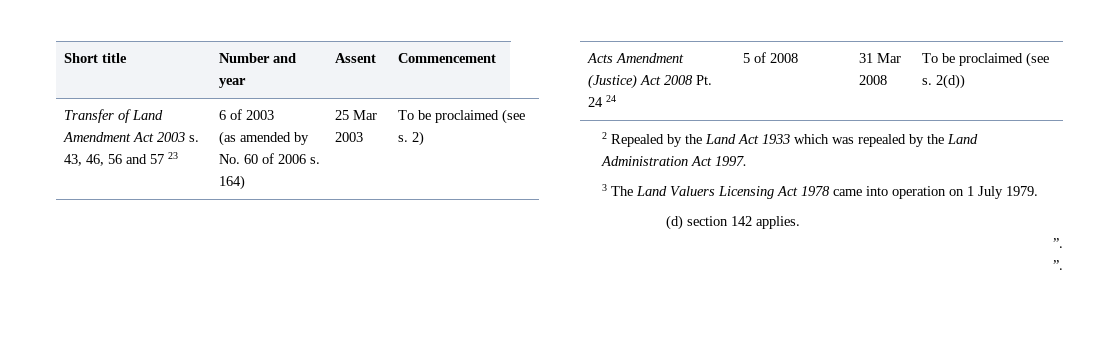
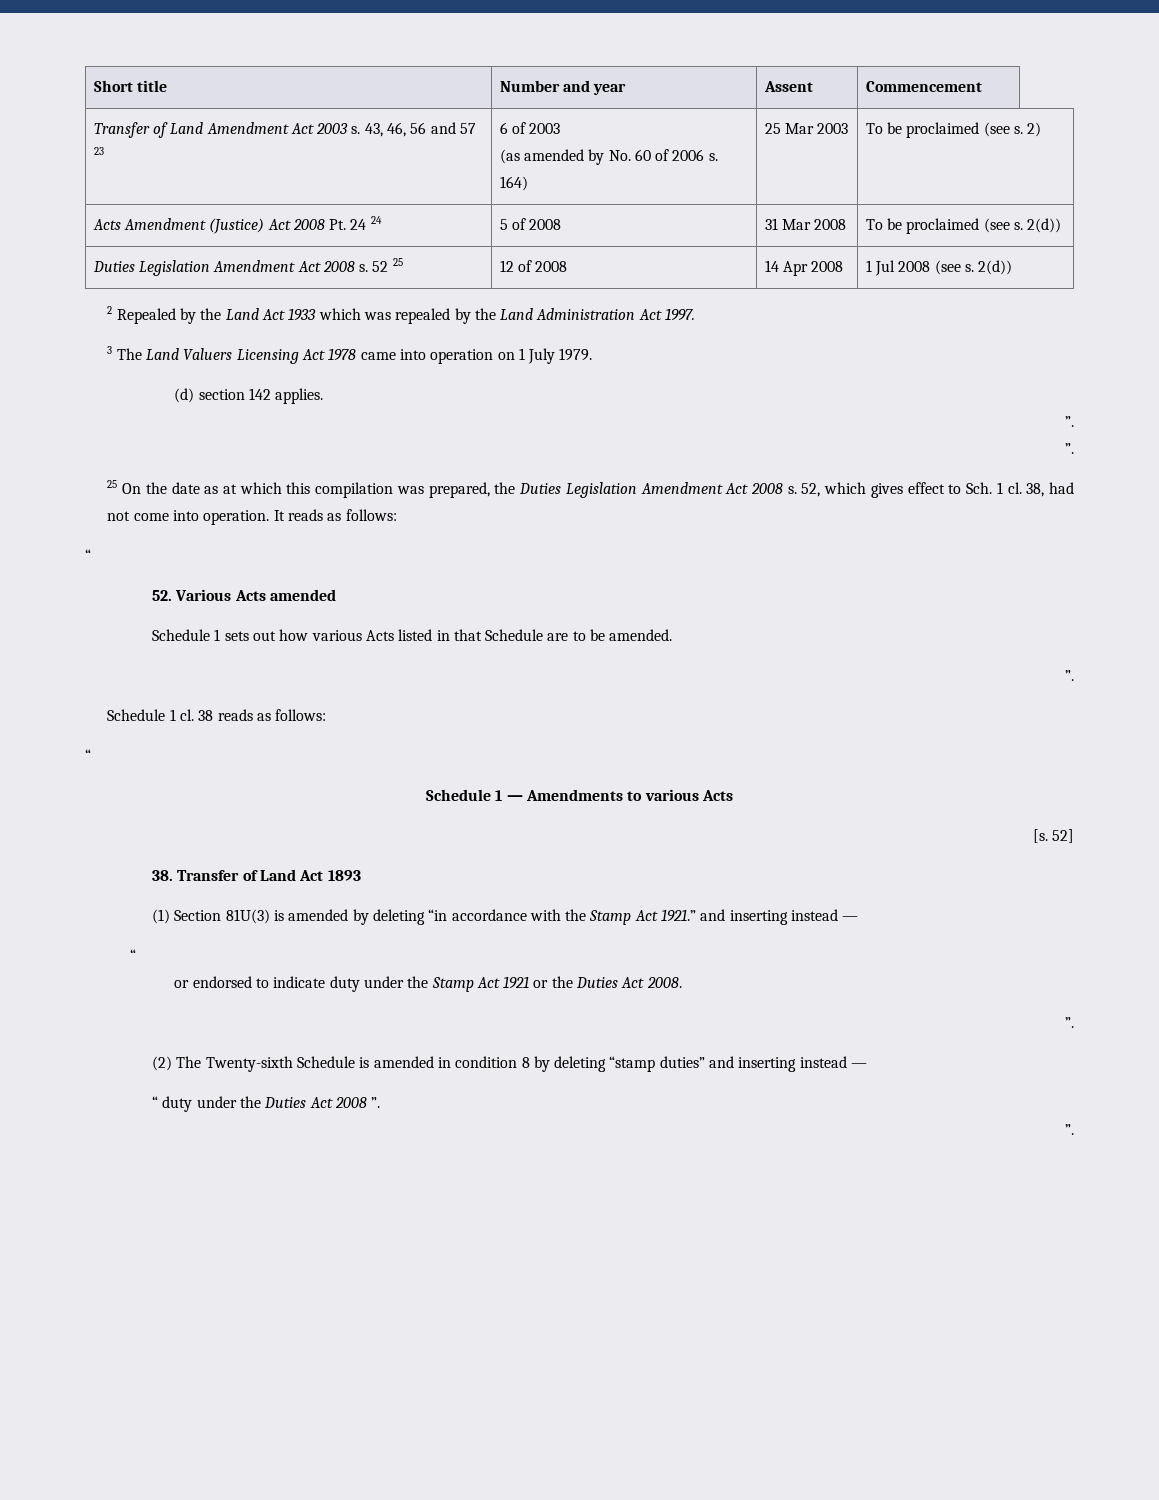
(965, 81) none -> [92,258,403,276] [499,260,568,272] [764,260,844,276] [865,260,1013,276] // Duties Legislation Amendment Act 2008 s. 52 25 | 12 of 2008 | 14 Apr 2008 | 1 Jul 2008 (see s. 2(d))
(1063, 265) none -> [107,480,1075,498] [107,509,397,525] [85,549,91,561] [151,589,336,601] [151,629,673,641] [1065,670,1074,681] [107,709,327,721] [85,749,91,761] [426,789,733,801] [1032,829,1074,843] [151,869,361,881] [151,909,859,925] [129,949,136,961] [174,976,682,992] [1065,1017,1074,1028] [151,1056,868,1072] [151,1096,381,1112] [1065,1124,1074,1135] // 25 On the date as at which this compilation was prepared, the Duties Legislation Amendment Act 2008 s. 52, which gives effect to Sch. 1 cl. 38, had not come into operation. It reads as follows: // “ // 52. Various Acts amended // Schedule 1 sets out how various Acts listed in that Schedule are to be amended. // ”. // Schedule 1 cl. 38 reads as follows: // “ // Schedule 1 — Amendments to various Acts // [s. 52] // 38. Transfer of Land Act 1893 // (1) Section 81U(3) is amended by deleting “in accordance with the Stamp Act 1921.” and inserting instead — // “ // or endorsed to indicate duty under the Stamp Act 1921 or the Duties Act 2008. // ”. // (2) The Twenty-sixth Schedule is amended in condition 8 by deleting “stamp duties” and inserting instead — // “ duty under the Duties Act 2008 ”. // ”.

